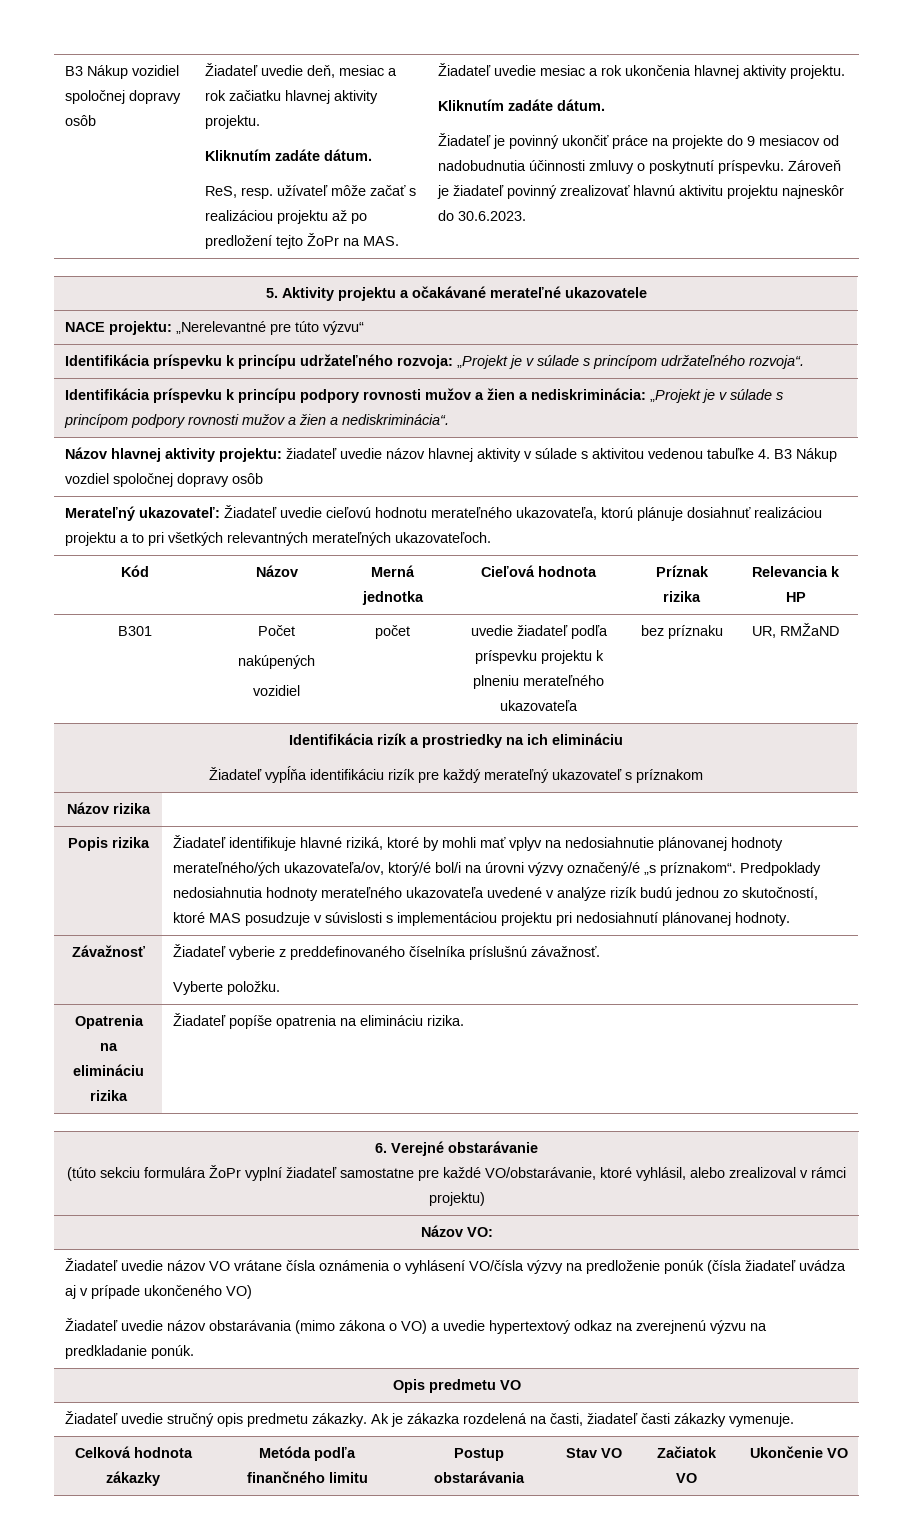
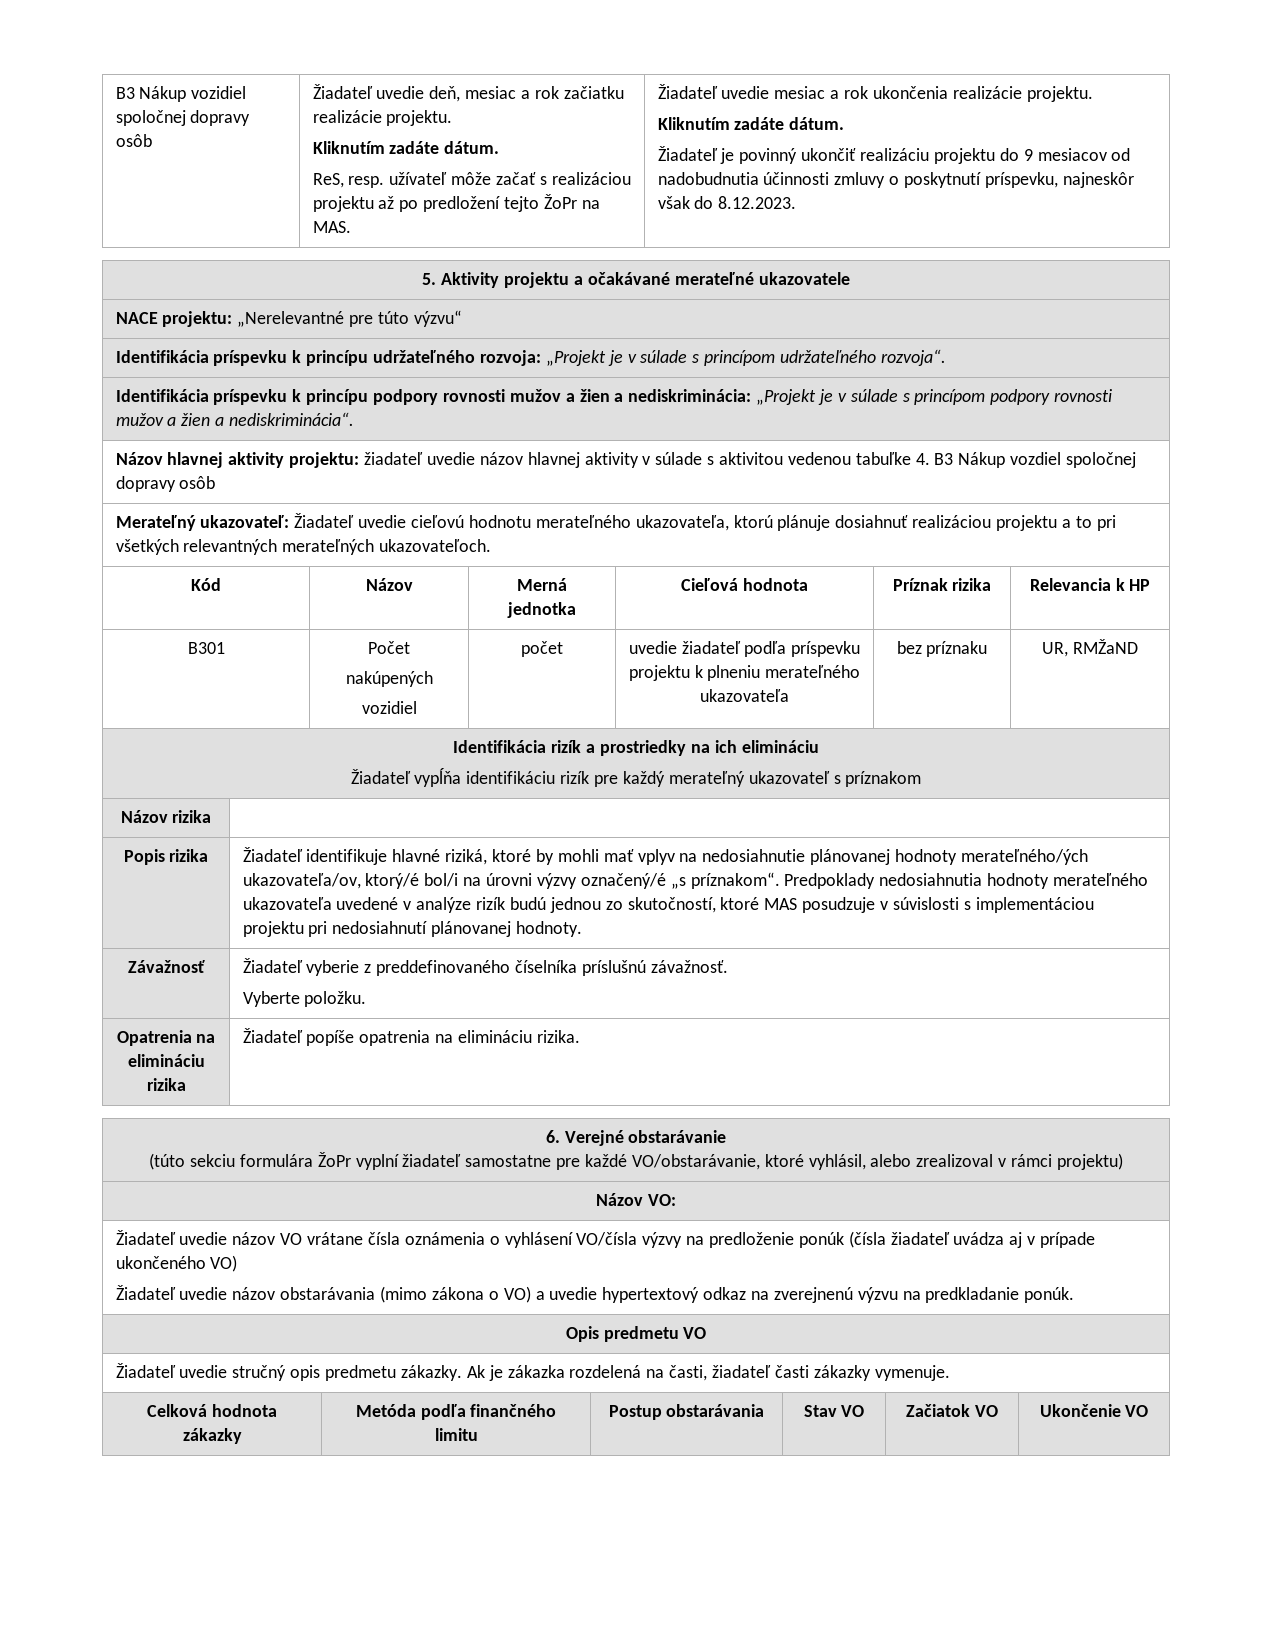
[285,90,379,104] hlavnej aktivity -> [312,110,382,123] realizácie
[694,65,788,79] hlavnej aktivity -> [952,86,1022,99] realizácie
[612,135,724,149] práce na projekte -> [860,148,995,164] realizáciu projektu
[718,160,842,174] [437,185,845,199] [438,210,527,221] príspevku. Zároveň je žiadateľ povinný zrealizovať hlavnú aktivitu projektu najneskôr do 30.6.2023. -> [984,172,1134,188] [657,196,797,209] príspevku, najneskôr však do 8.12.2023.

